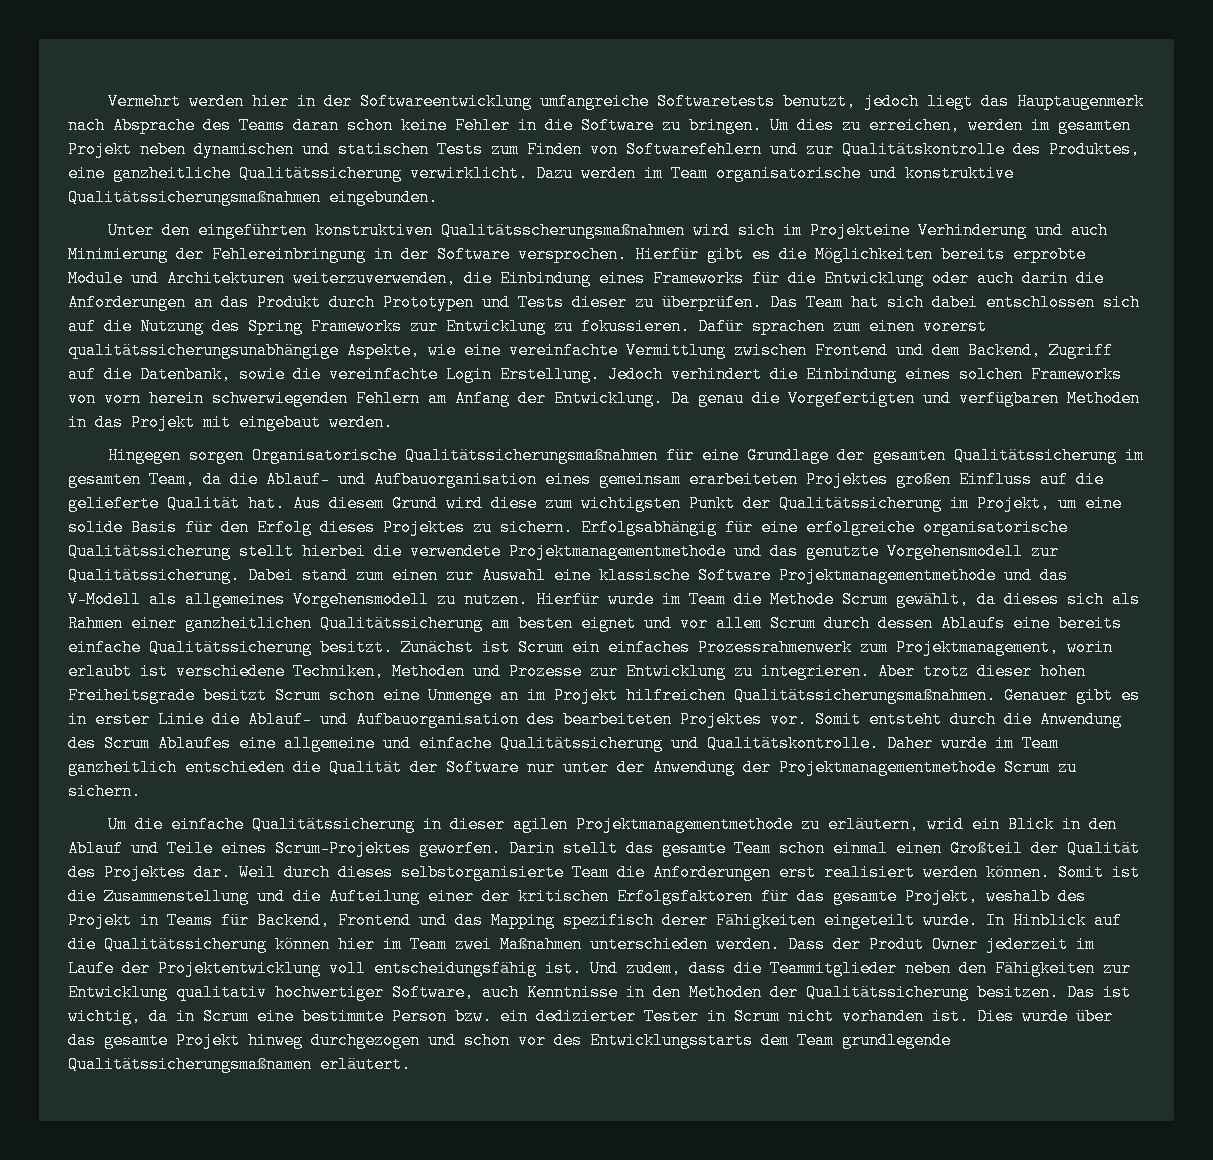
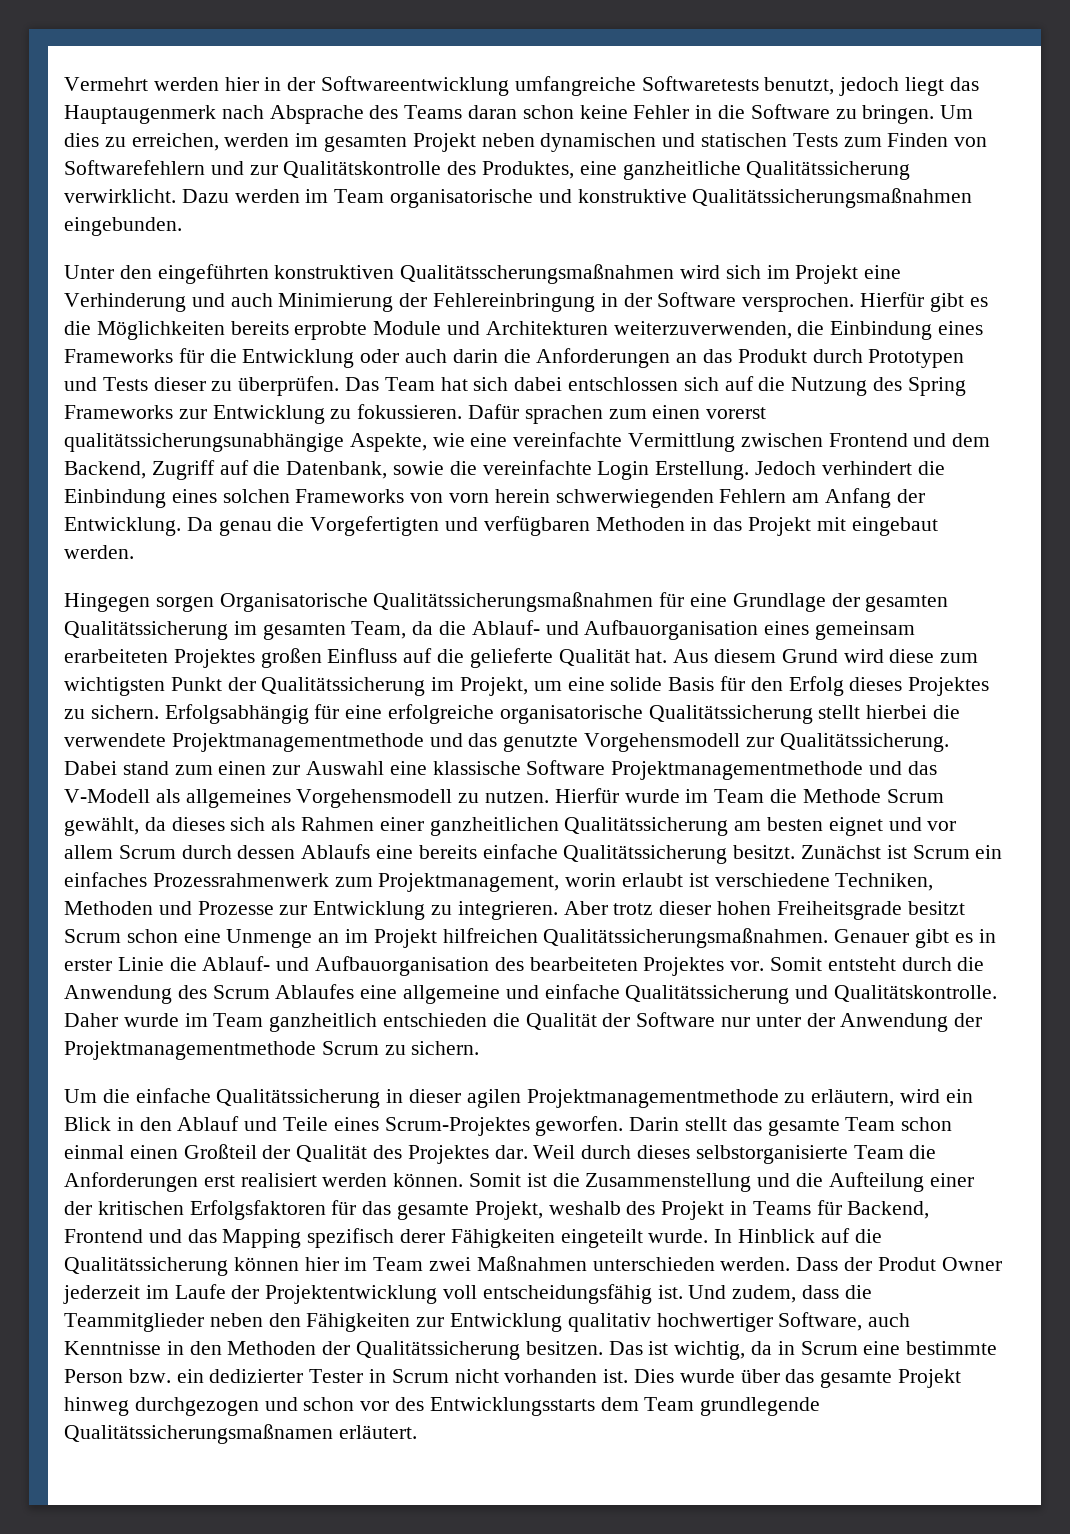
[810,222,911,239] Projekteine -> [795,265,902,284] Projekt eine
[927,816,965,833] wrid -> [900,1089,941,1103] wird

